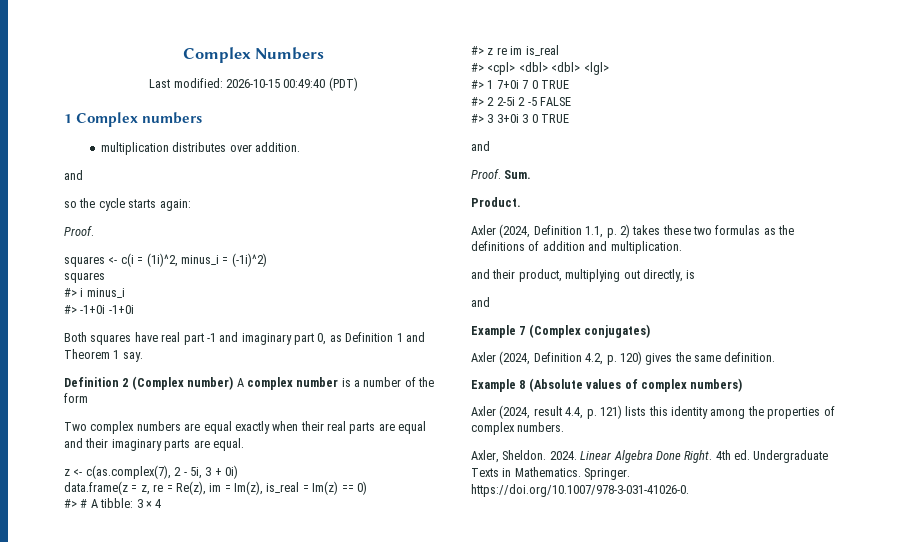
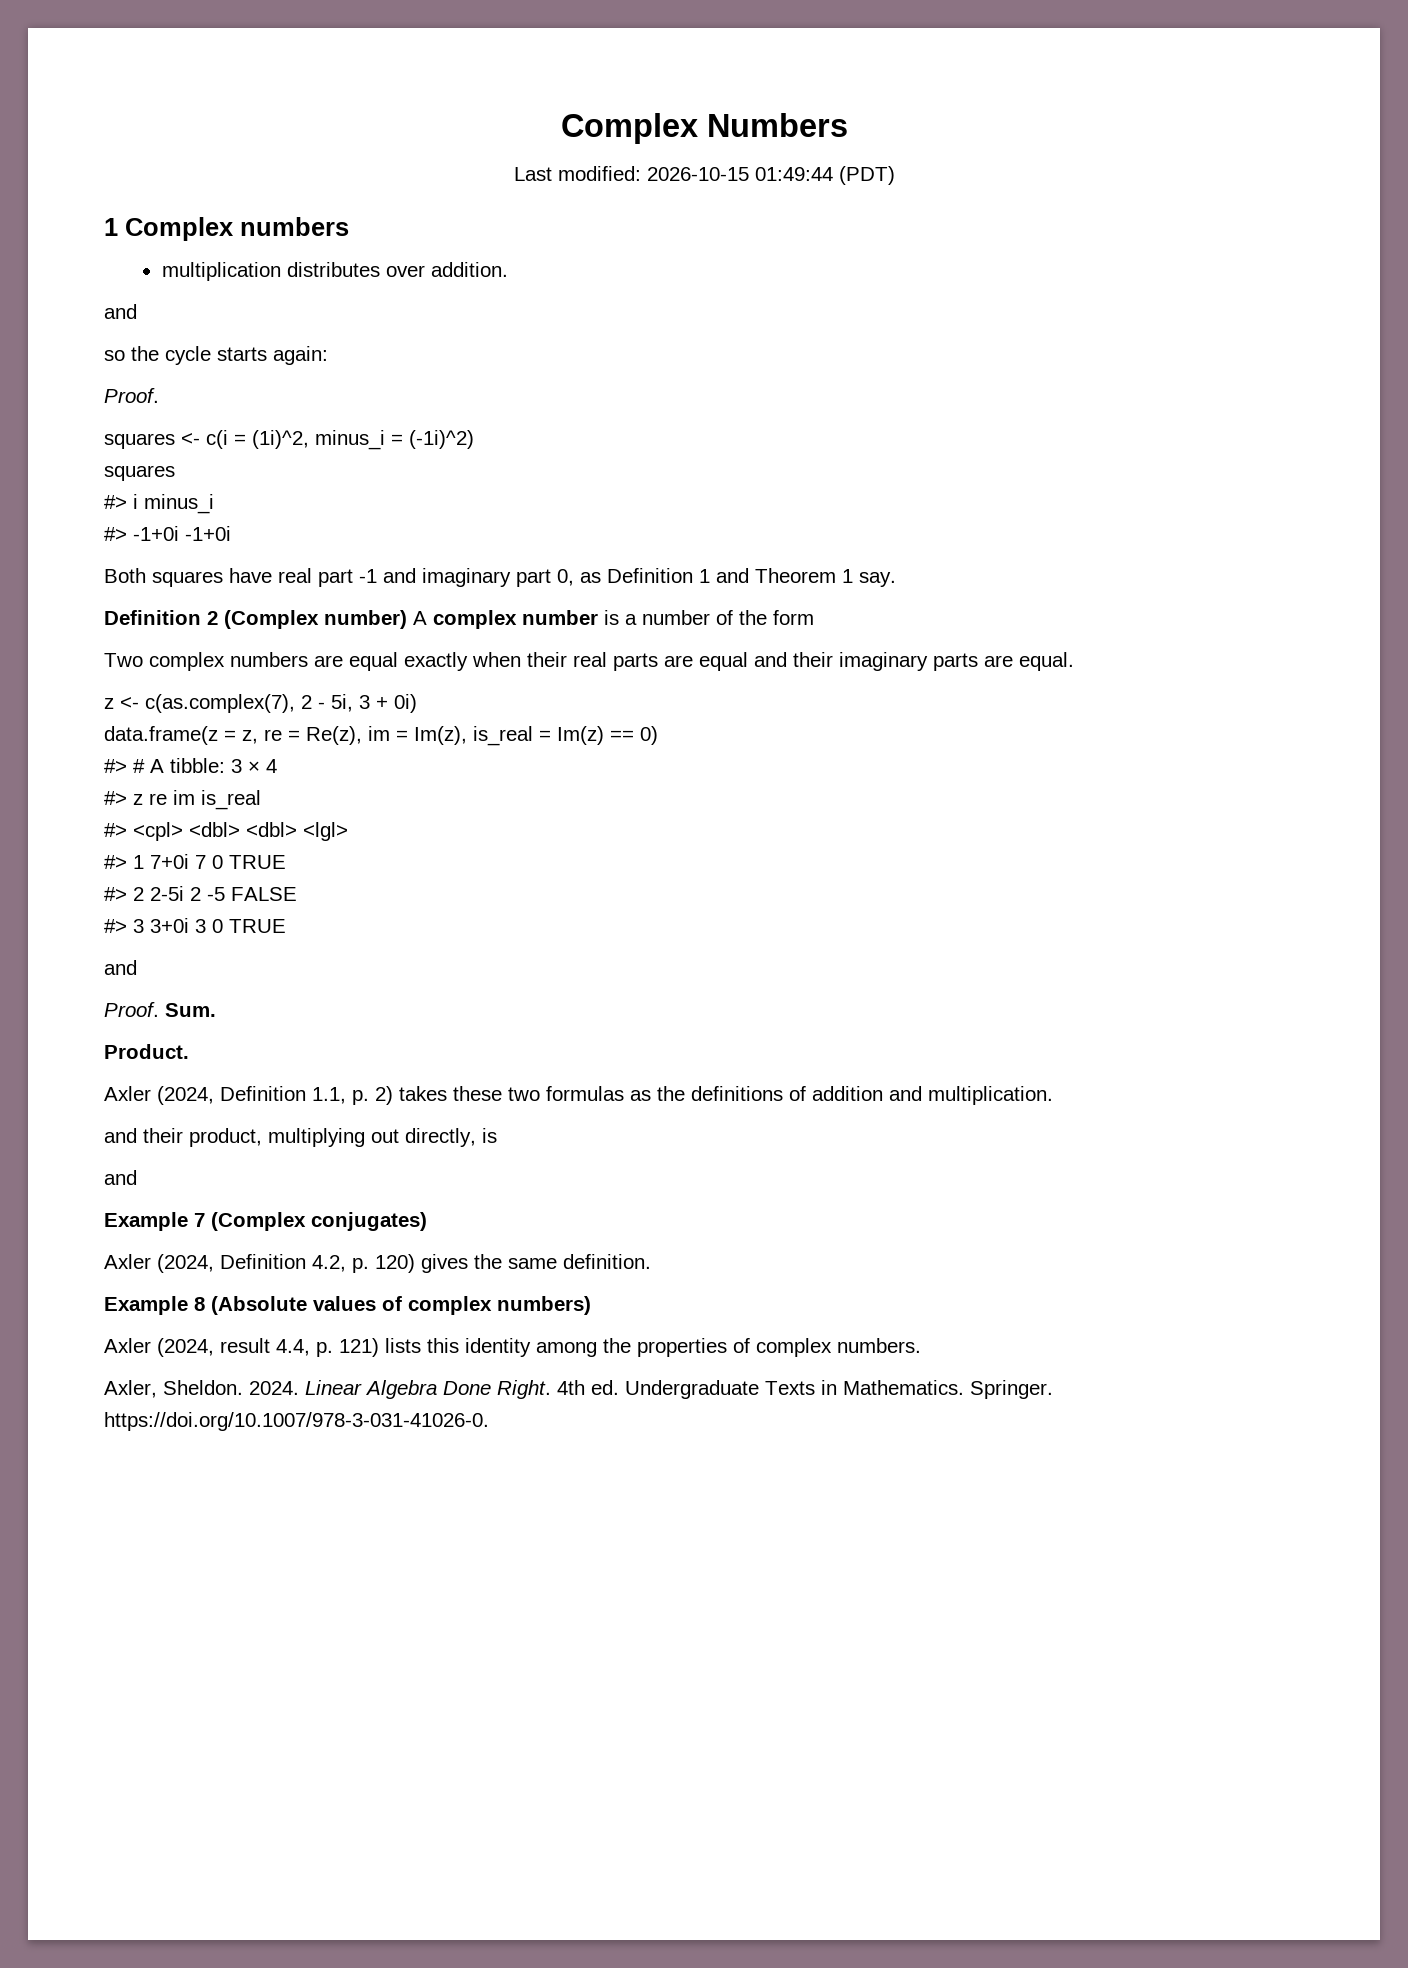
[283,79,326,88] 00:49:40 -> [754,167,833,181] 01:49:44

